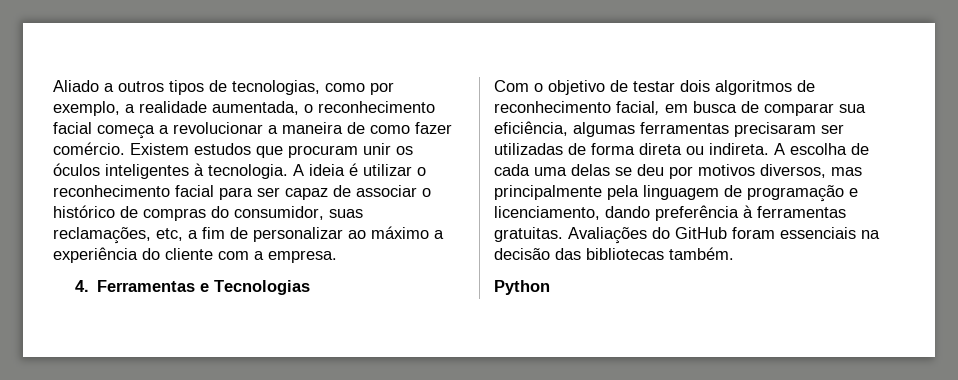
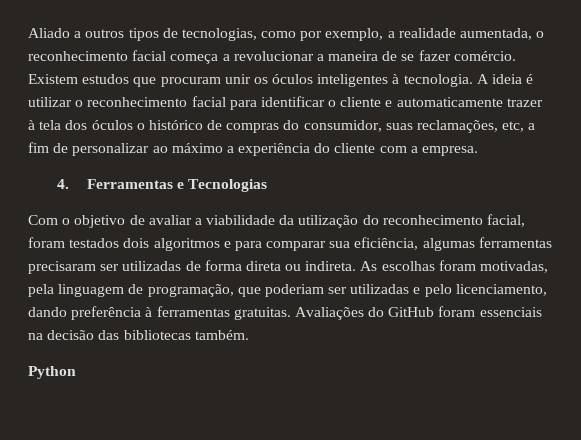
[370,125,410,134] como -> [401,54,415,61] se
[257,185,417,200] ser capaz de associar -> [260,96,543,107] [28,120,133,130] identificar o cliente e automaticamente trazer à tela dos óculos
[633,80,815,95] [494,101,759,115] testar dois algoritmos de reconhecimento facial, em busca de -> [148,214,526,228] [28,237,262,251] avaliar a viabilidade da utilização do reconhecimento facial, foram testados dois algoritmos e para
[774,143,869,155] [494,164,862,179] [494,185,858,202] A escolha de cada uma delas se deu por motivos diversos, mas principalmente pela linguagem de programação e -> [360,260,549,273] [28,284,452,297] As escolhas foram motivadas, pela linguagem de programação, que poderiam ser utilizadas e pelo

